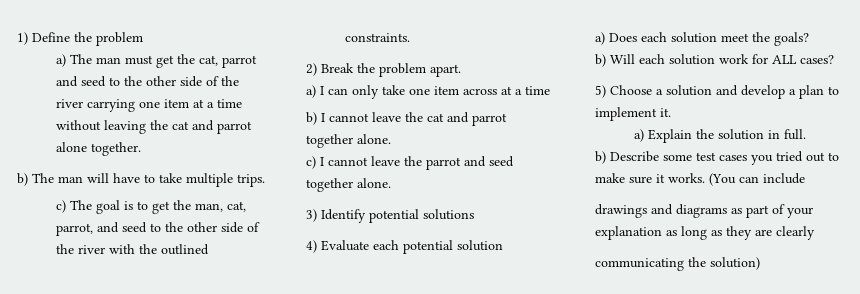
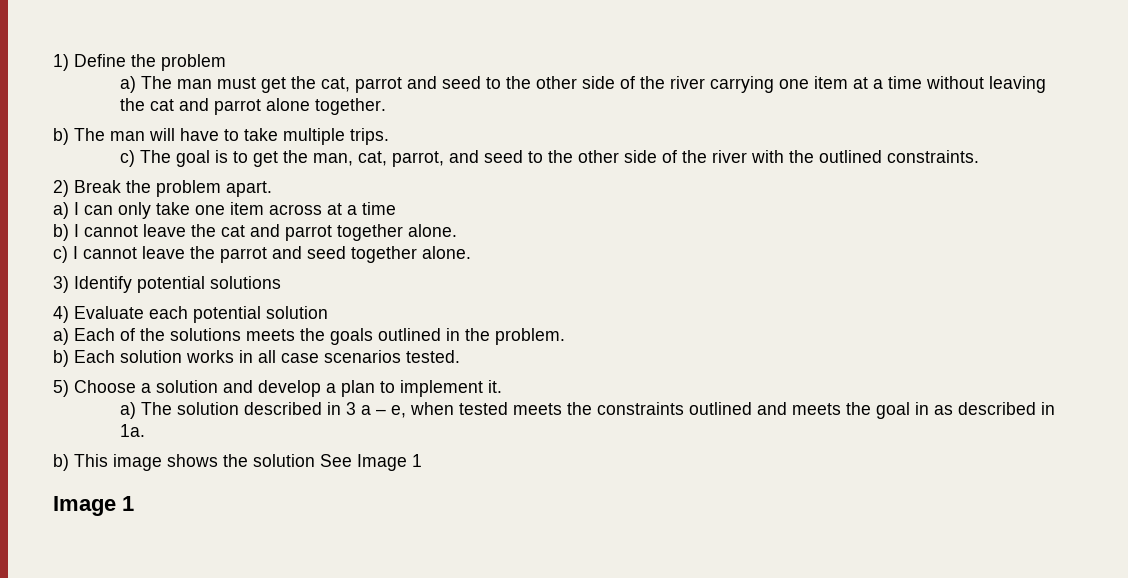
[609,32,809,46] [595,54,834,67] Does each solution meet the goals? // b) Will each solution work for ALL cases? -> [74,328,565,345] [53,350,460,367] Each of the solutions meets the goals outlined in the problem. // b) Each solution works in all case scenarios tested.
[648,129,807,143] [595,151,839,165] [595,173,805,186] [595,204,813,218] [595,226,815,240] [595,257,760,271] Explain the solution in full. // b) Describe some test cases you tried out to make sure it works. (You can include // drawings and diagrams as part of your explanation as long as they are clearly // communicating the solution) -> [141,402,1056,419] [120,424,146,437] [53,454,422,471] [53,496,134,516] The solution described in 3 a – e, when tested meets the constraints outlined and meets the goal in as described in 1a. // b) This image shows the solution See Image 1 // Image 1

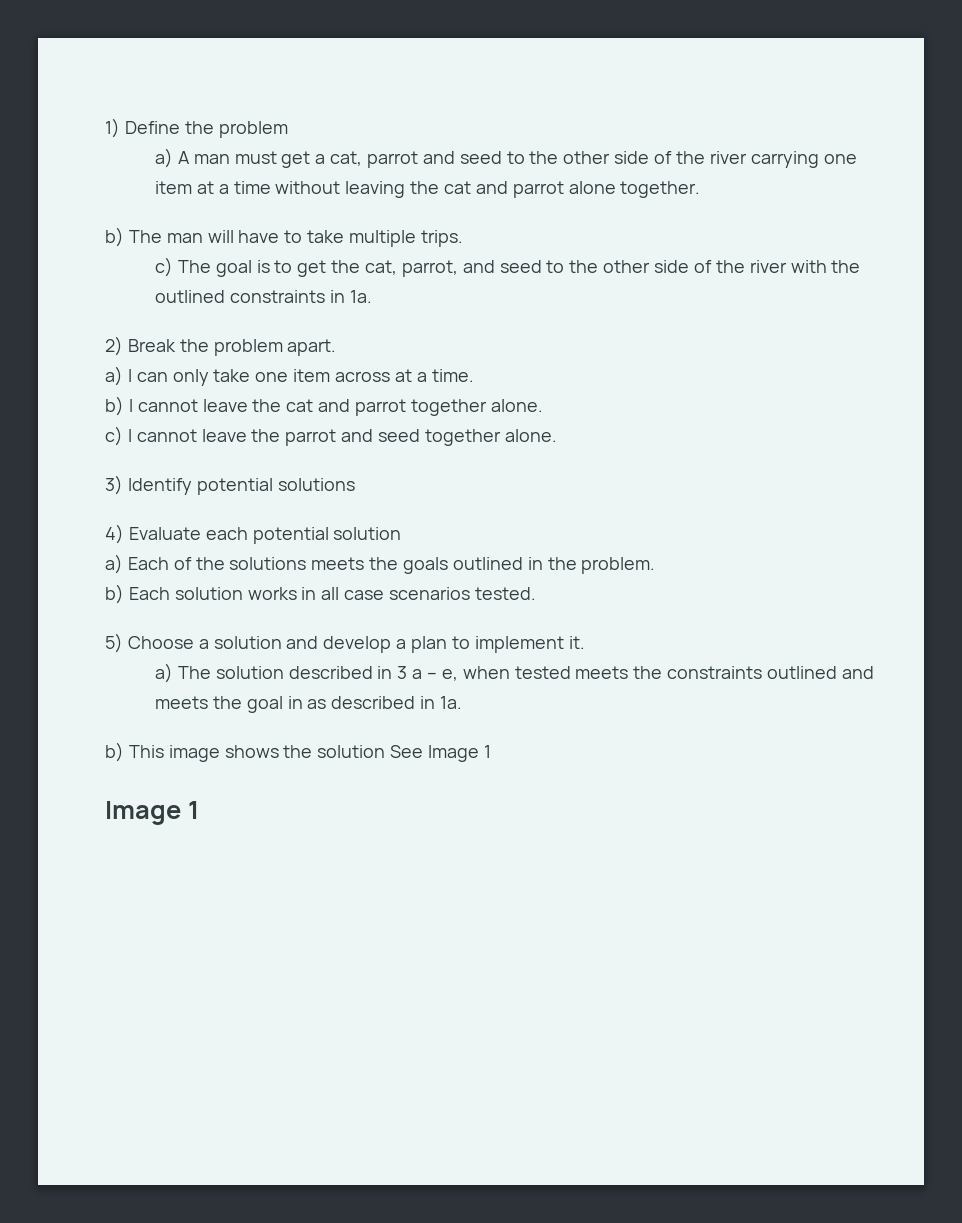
[141,76,173,89] The -> [177,151,190,164] A
[291,76,317,89] the -> [315,154,326,164] a
[313,153,354,166] man, -> (361, 266) none
[887,150,980,163] constraints. -> [229,290,372,303] constraints in 1a.
[362,202,396,215] time -> [431,369,474,382] time.

